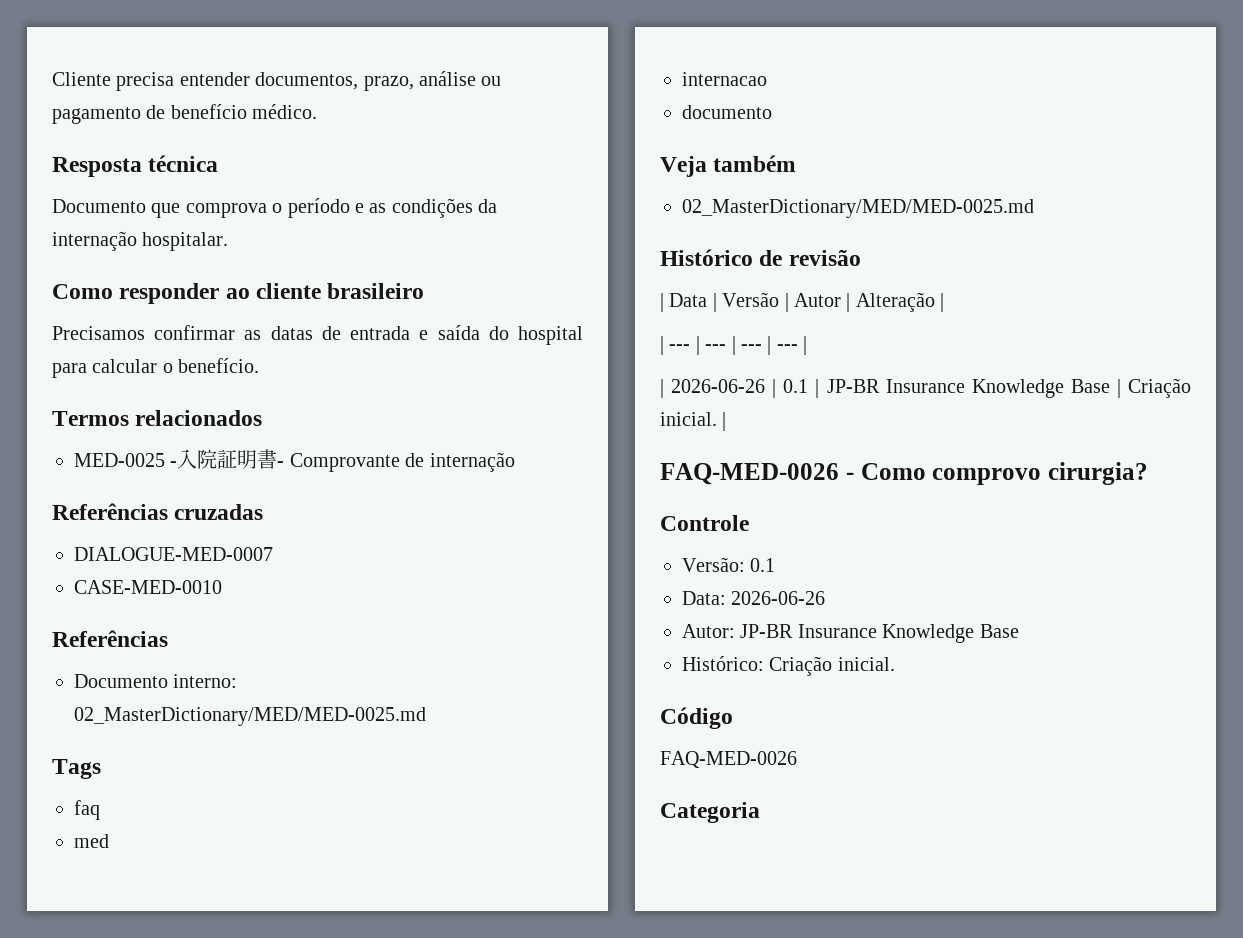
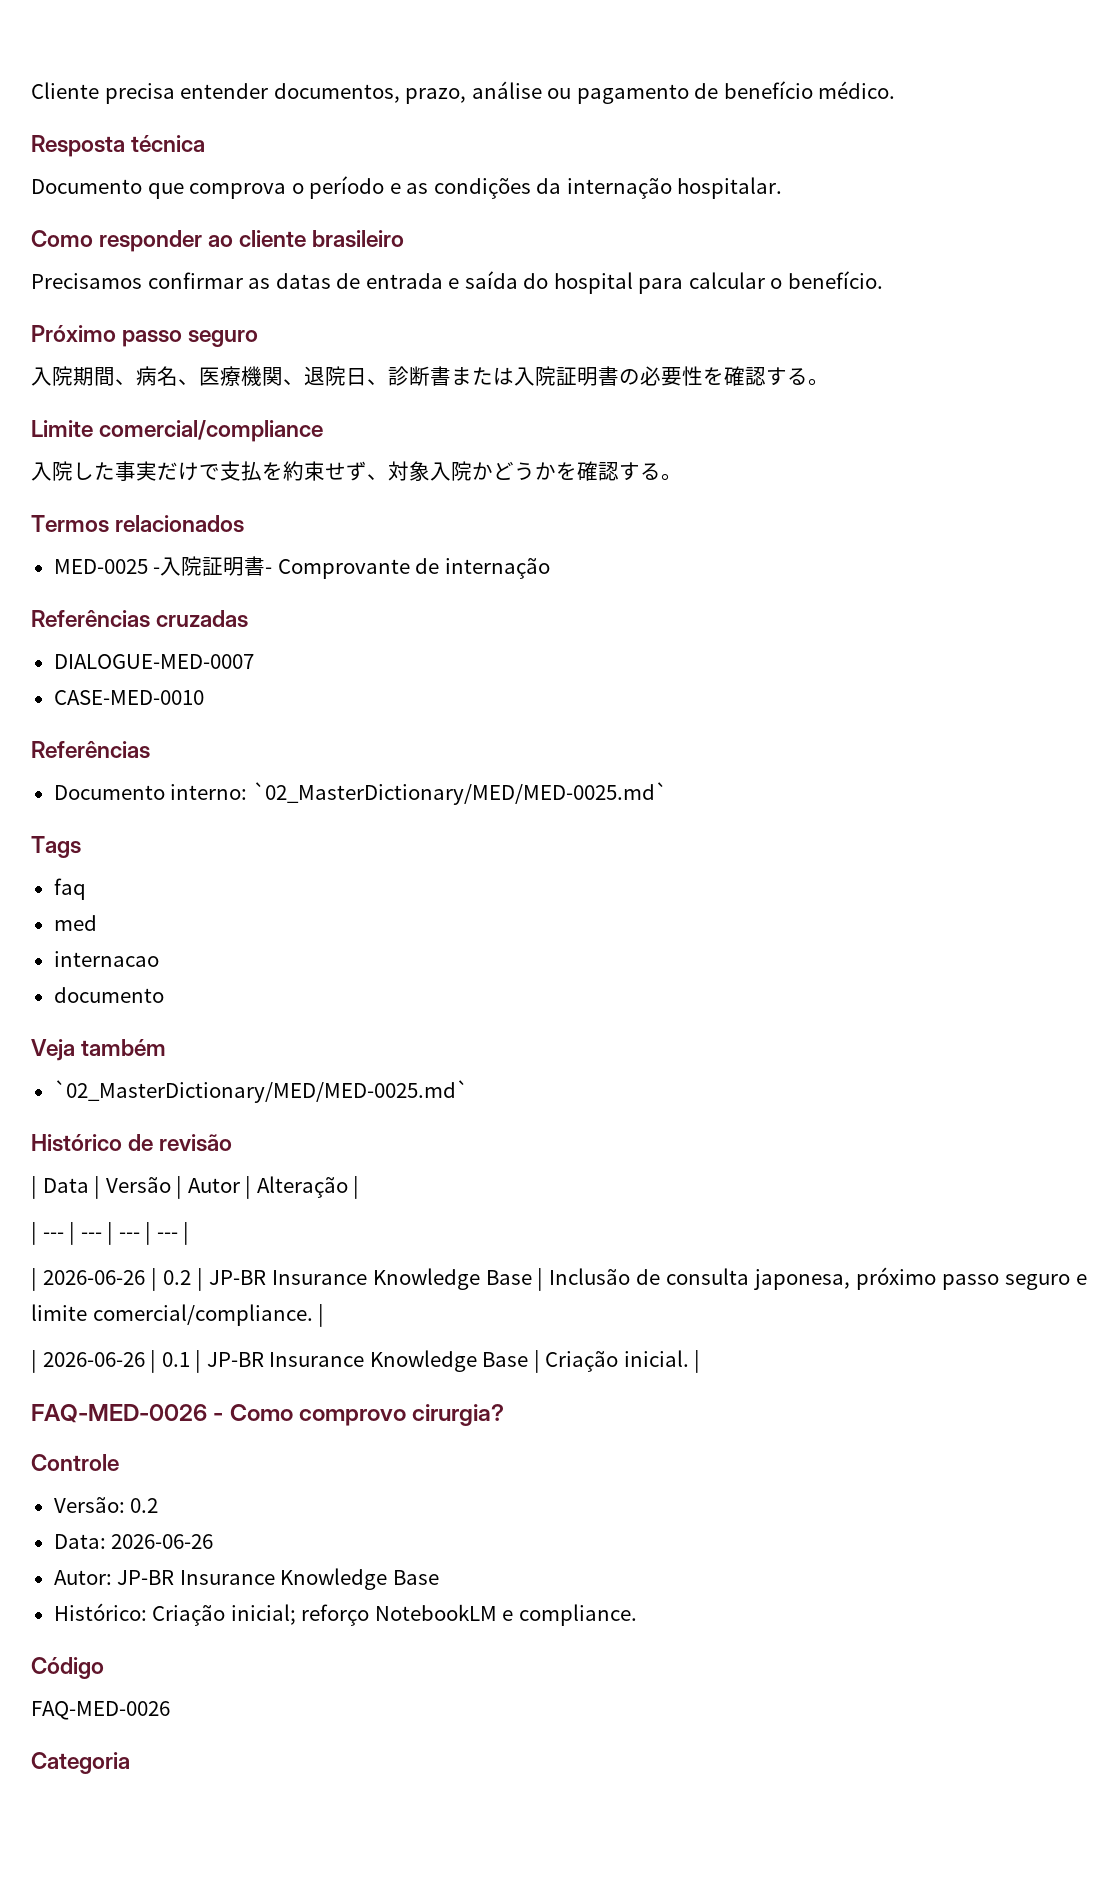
(260, 365) none -> [31,325,259,347] [31,366,829,386] [31,420,324,442] [31,461,682,481] // Próximo passo seguro // 入院期間、病名、医療機関、退院日、診断書または入院証明書の必要性を確認する。 // Limite comercial/compliance // 入院した事実だけで支払を約束せず、対象入院かどうかを確認する。
[74,707,426,726] 02_MasterDictionary/MED/MED-0025.md -> [252,782,667,805] `02_MasterDictionary/MED/MED-0025.md`
[682,199,1034,218] 02_MasterDictionary/MED/MED-0025.md -> [53,1080,468,1103] `02_MasterDictionary/MED/MED-0025.md`
(808, 345) none -> [31,1267,1088,1291] [31,1304,325,1327] // | 2026-06-26 | 0.2 | JP-BR Insurance Knowledge Base | Inclusão de consulta japonesa, próximo passo seguro e limite comercial/compliance. |
[750,558,776,572] 0.1 -> [130,1498,159,1513] 0.2
[837,657,895,671] inicial. -> [230,1604,637,1626] inicial; reforço NotebookLM e compliance.

